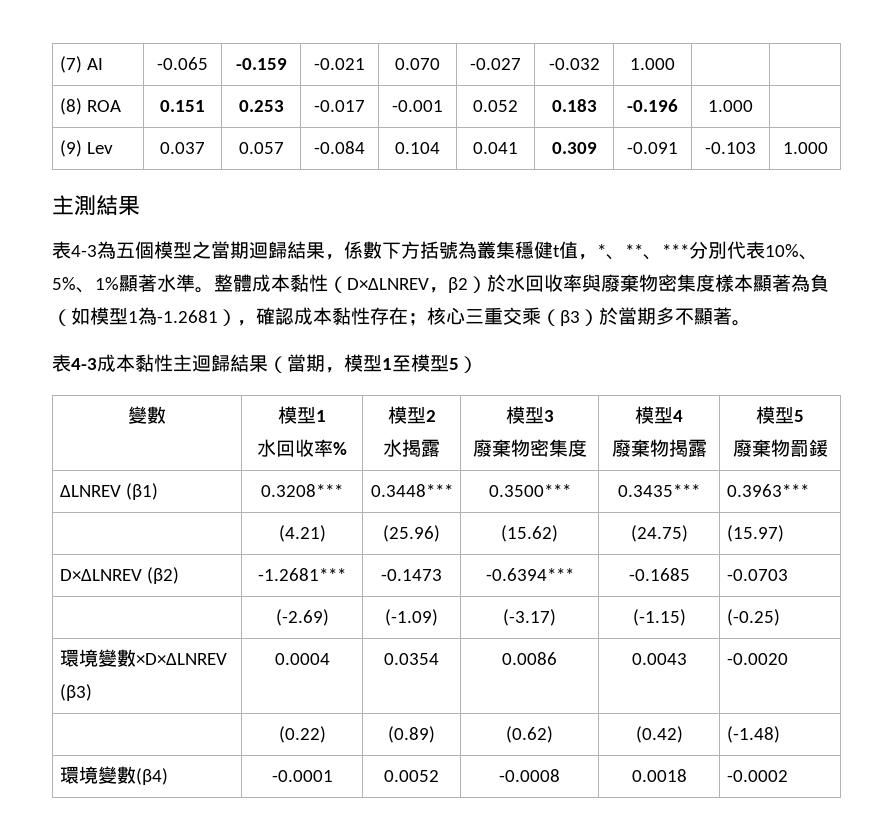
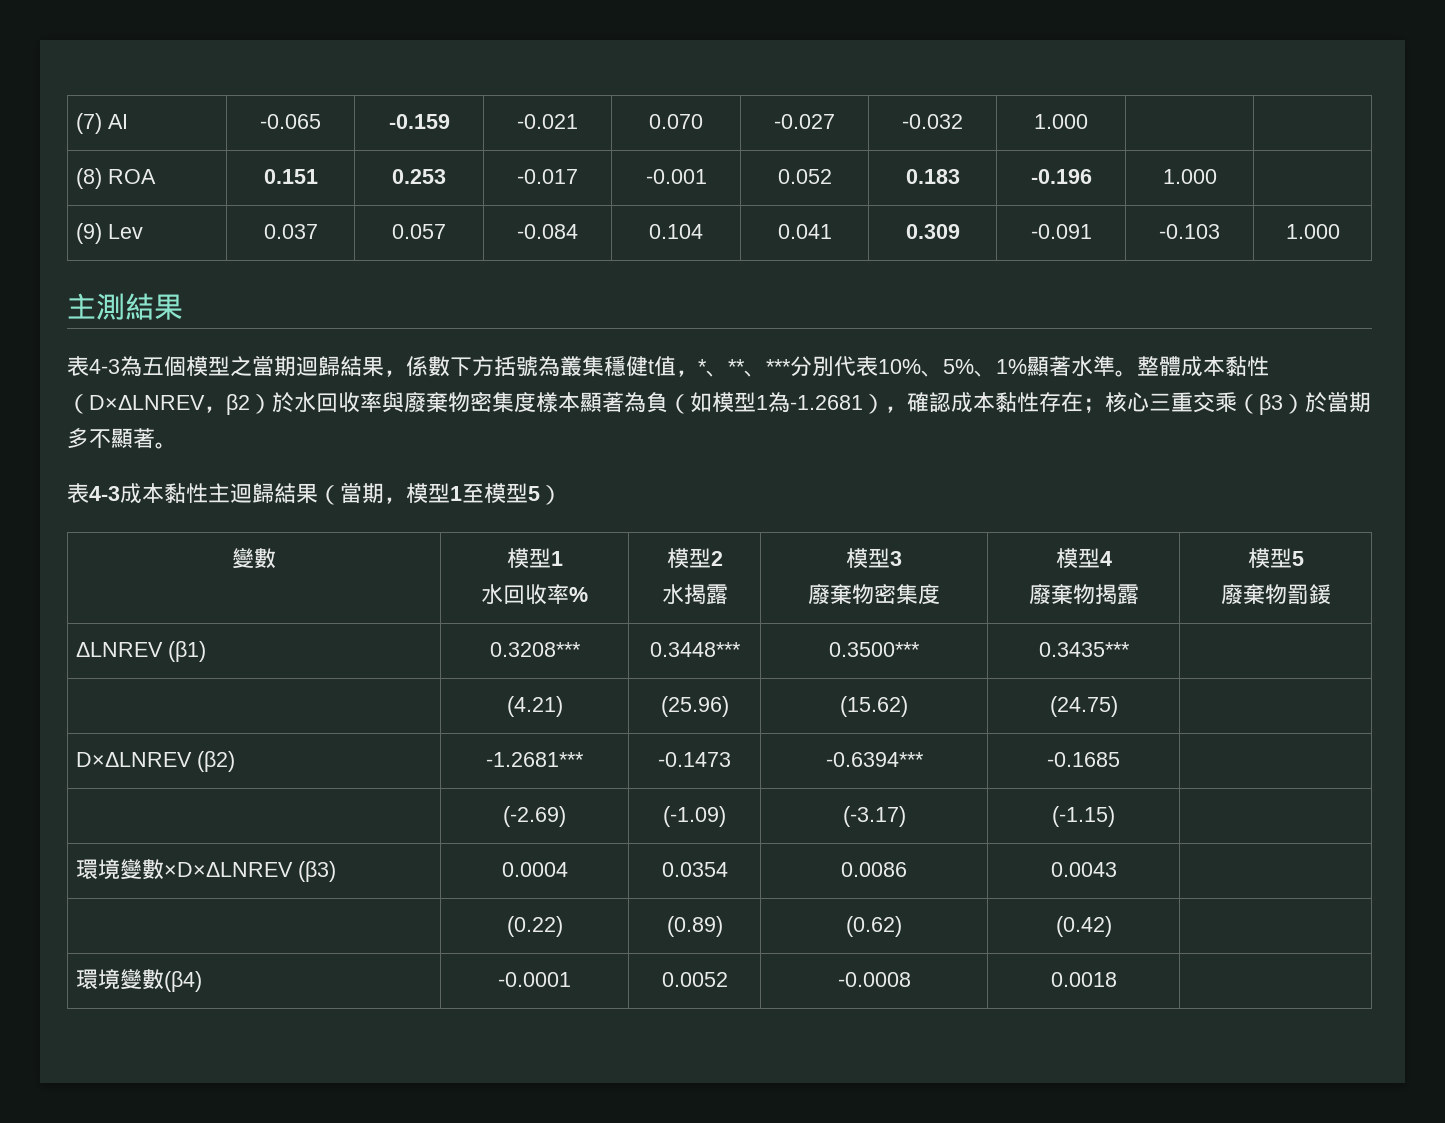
[726,484,809,497] 0.3963*** -> (1130, 649) none
[726,525,784,542] (15.97) -> (1118, 706) none
[726,569,788,581] -0.0703 -> (1120, 759) none
[726,609,780,626] (-0.25) -> (1115, 816) none
[726,653,788,665] -0.0020 -> (1117, 869) none
[726,726,780,743] (-1.48) -> (1112, 926) none
[726,770,788,782] -0.0002 -> (1117, 979) none

